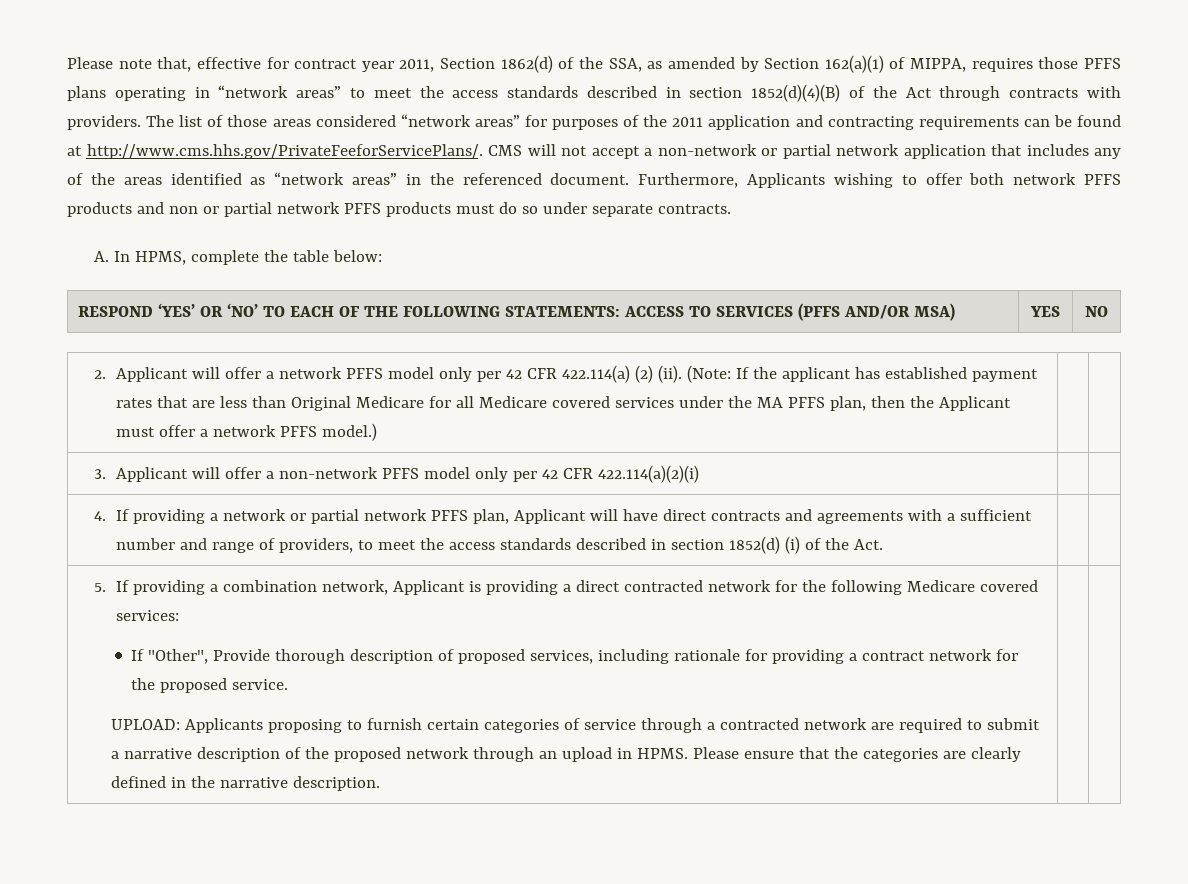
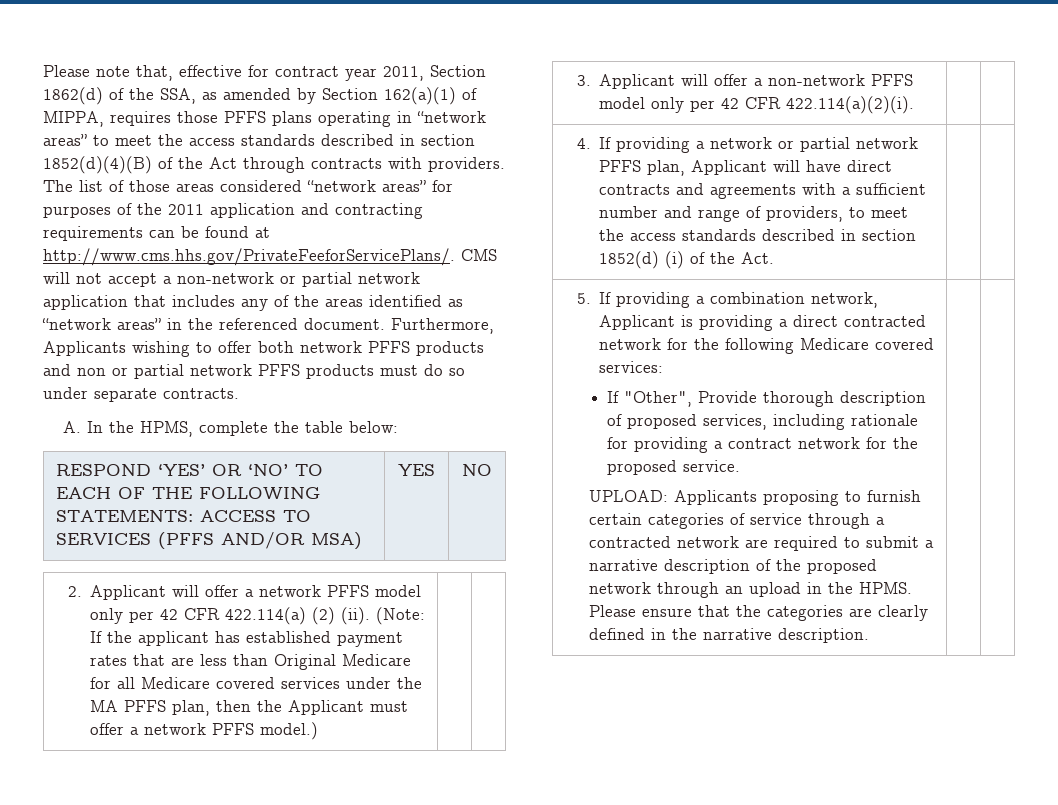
(131, 256) none -> [108,421,134,433] the
[597,465,699,483] 422.114(a)(2)(i) -> [785,96,914,114] 422.114(a)(2)(i).
(632, 753) none -> [827,582,853,594] the

